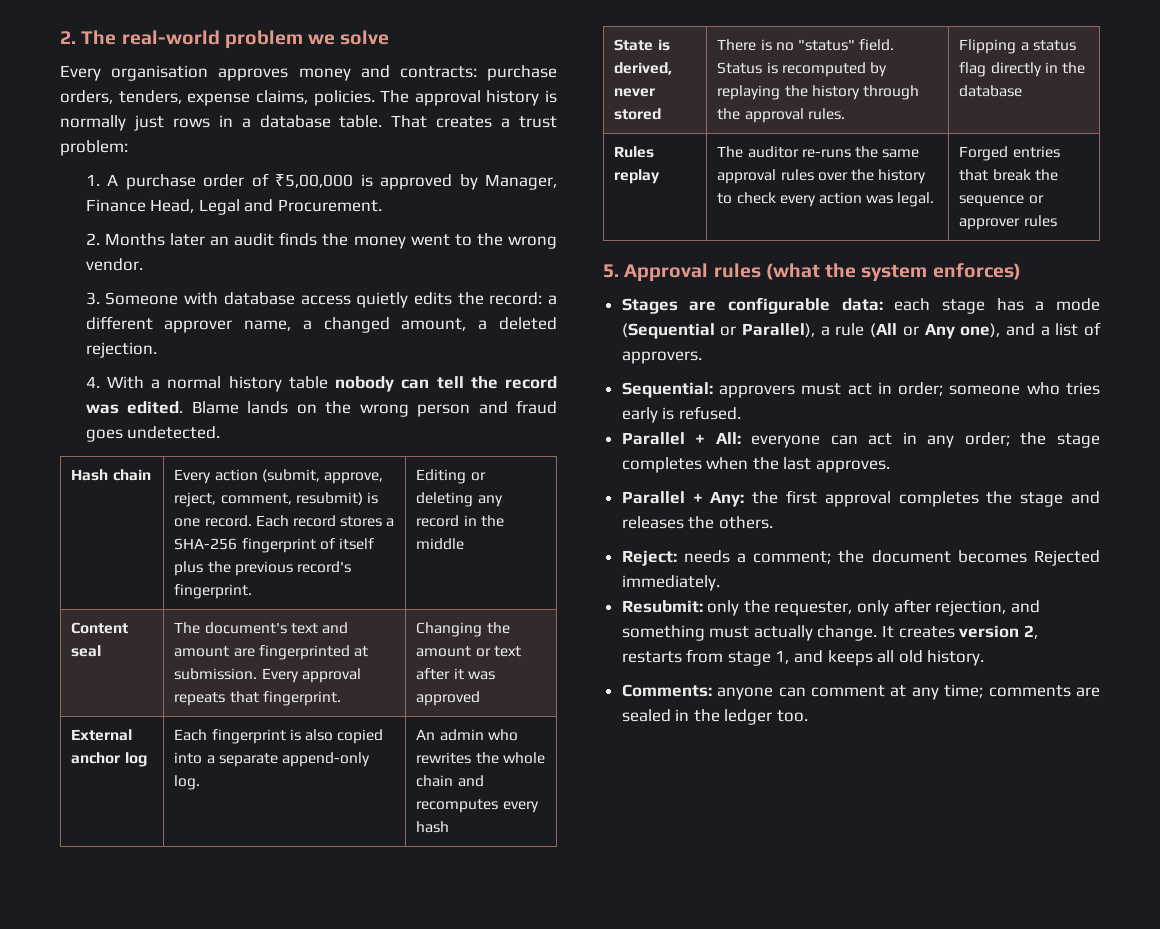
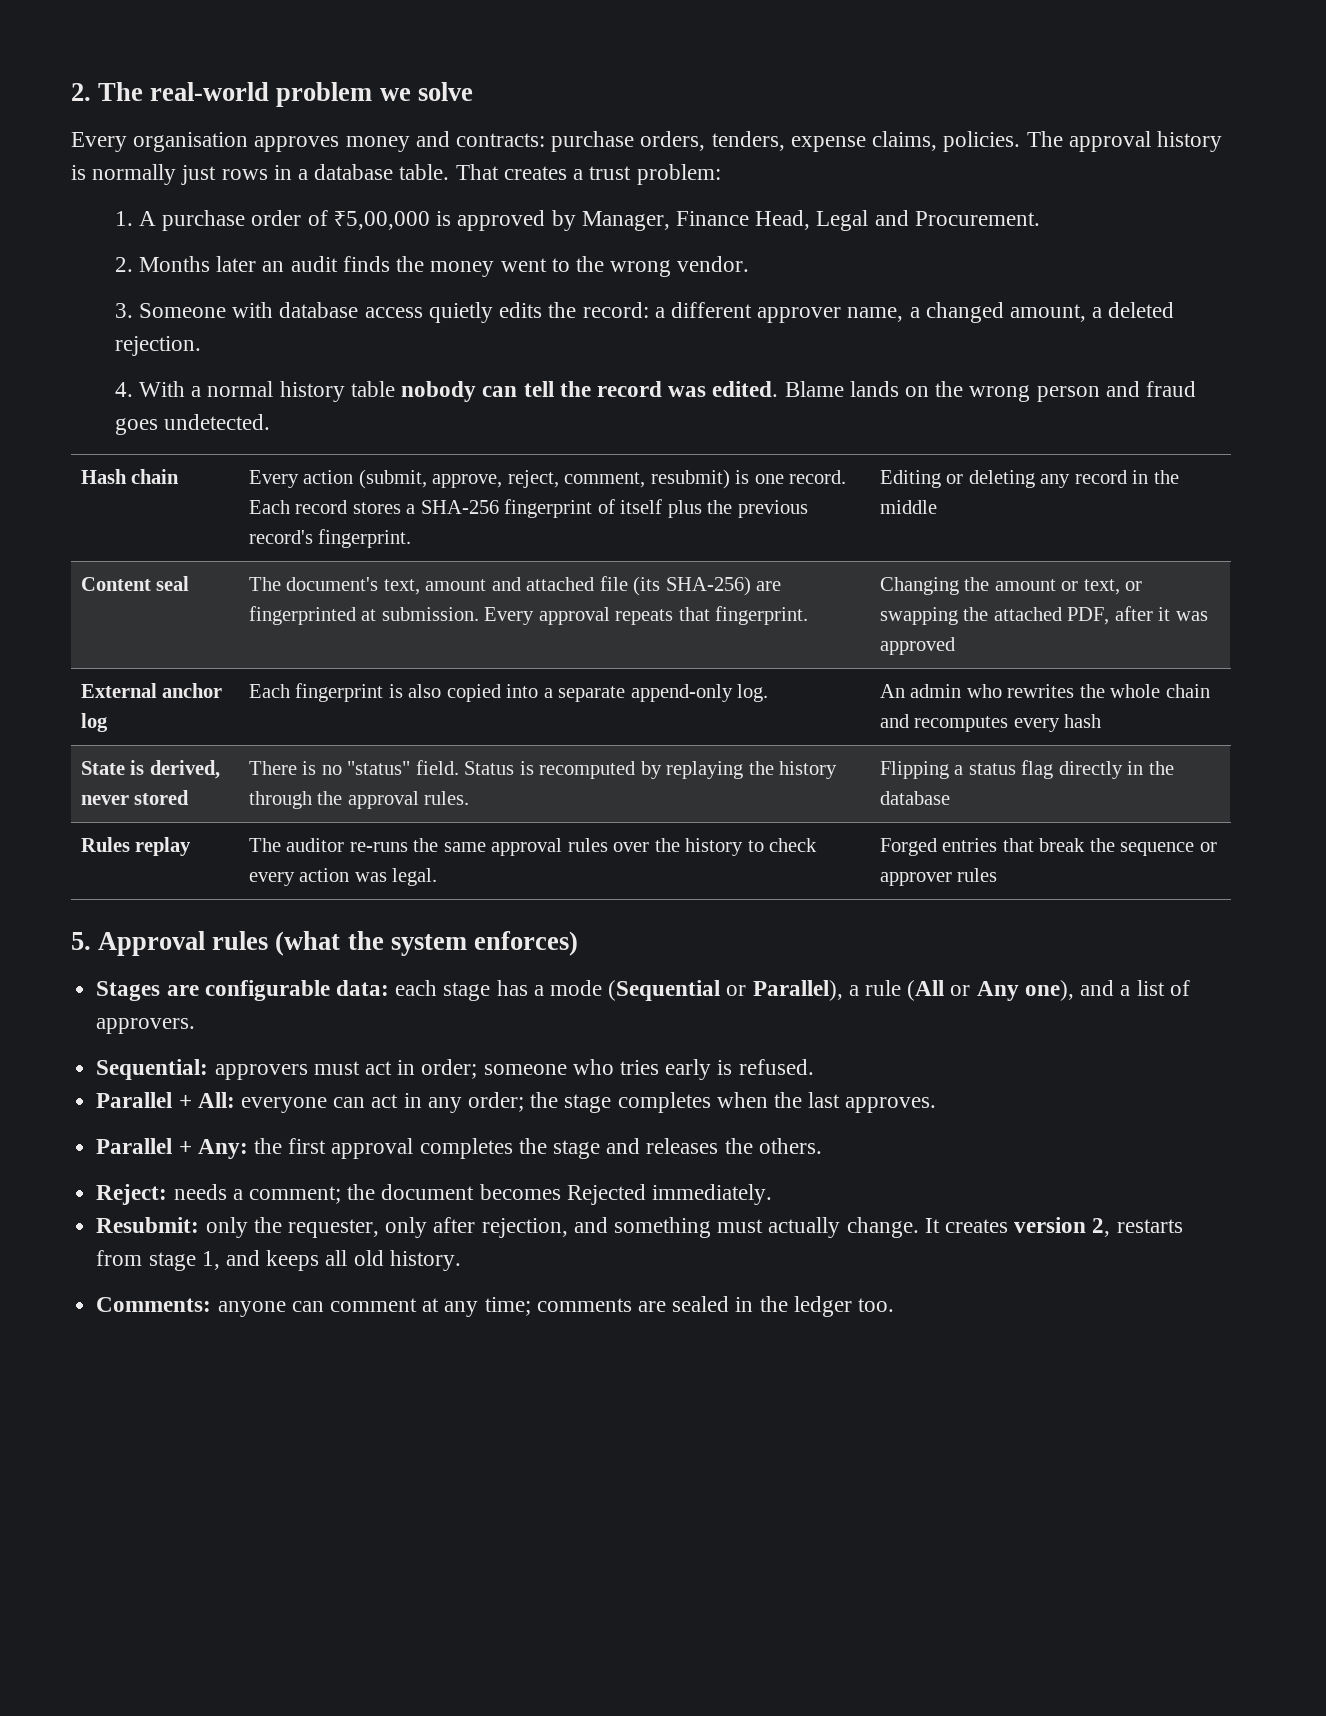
[290,622,349,634] [174,646,230,657] text and amount -> [383,576,751,596] text, amount and attached file (its SHA-256)
[493,646,521,657] text -> [1083,579,1143,595] [879,607,1110,625] text, or swapping the attached PDF,

